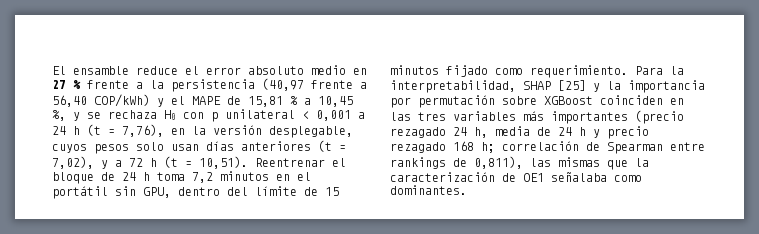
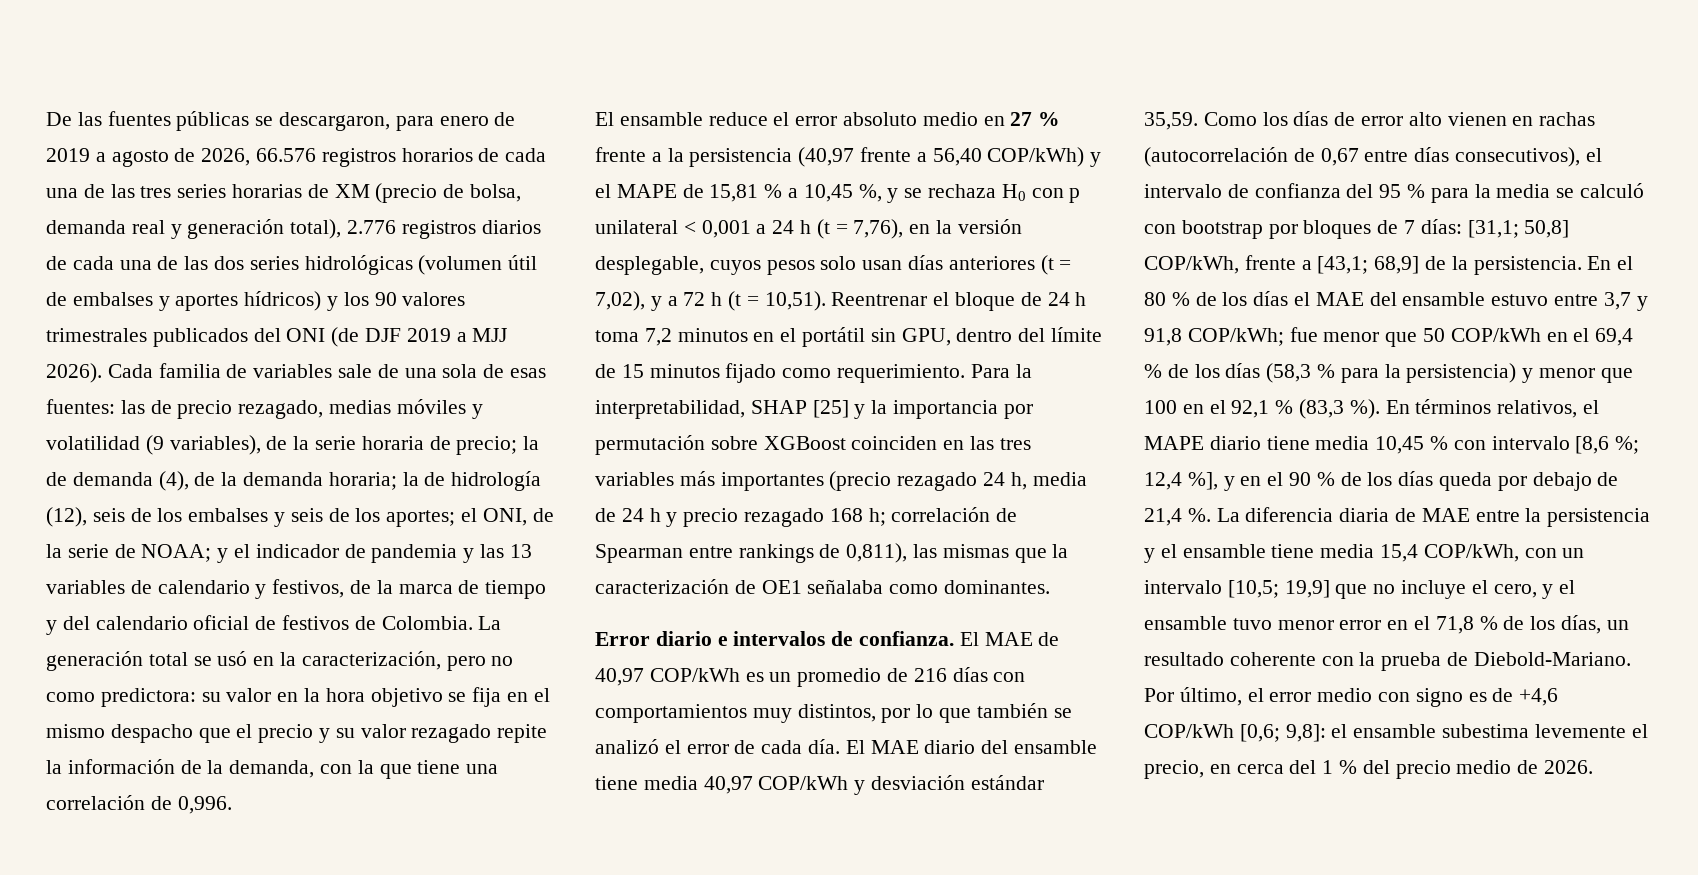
(52, 70) none -> [46,111,516,131] [46,148,547,167] [46,183,522,203] [46,219,541,239] [46,255,538,275] [46,291,466,311] [46,327,508,347] [46,363,547,383] [46,399,483,419] [46,435,540,455] [46,471,542,491] [46,507,554,527] [46,544,532,563] [46,579,547,599] [46,615,502,635] [46,651,514,671] [46,687,550,707] [46,724,548,743] [46,759,499,779] [46,795,232,814] De las fuentes públicas se descargaron, para enero de 2019 a agosto de 2026, 66.576 registros horarios de cada una de las tres series horarias de XM (precio de bolsa, demanda real y generación total), 2.776 registros diarios de cada una de las dos series hidrológicas (volumen útil de embalses y aportes hídricos) y los 90 valores trimestrales publicados del ONI (de DJF 2019 a MJJ 2026). Cada familia de variables sale de una sola de esas fuentes: las de precio rezagado, medias móviles y volatilidad (9 variables), de la serie horaria de precio; la de demanda (4), de la demanda horaria; la de hidrología (12), seis de los embalses y seis de los aportes; el ONI, de la serie de NOAA; y el indicador de pandemia y las 13 variables de calendario y festivos, de la marca de tiempo y del calendario oficial de festivos de Colombia. La generación total se usó en la caracterización, pero no como predictora: su valor en la hora objetivo se fija en el mismo despacho que el precio y su valor rezagado repite la información de la demanda, con la que tiene una correlación de 0,996. //
(467, 190) none -> [595,631,1060,646] [595,667,1026,687] [595,703,1072,723] [595,739,1098,754] [595,775,1044,795] [1144,111,1596,130] [1144,147,1602,167] [1144,183,1645,203] [1144,219,1570,239] [1144,255,1634,275] [1144,291,1648,311] [1144,327,1634,347] [1144,363,1633,383] [1144,399,1600,419] [1144,436,1640,454] [1144,471,1619,491] [1144,507,1651,527] [1144,544,1585,563] [1144,580,1576,599] [1144,615,1629,634] [1144,652,1631,671] [1144,687,1559,707] [1144,724,1648,742] [1144,760,1594,779] // Error diario e intervalos de confianza. El MAE de 40,97 COP/kWh es un promedio de 216 días con comportamientos muy distintos, por lo que también se analizó el error de cada día. El MAE diario del ensamble tiene media 40,97 COP/kWh y desviación estándar 35,59. Como los días de error alto vienen en rachas (autocorrelación de 0,67 entre días consecutivos), el intervalo de confianza del 95 % para la media se calculó con bootstrap por bloques de 7 días: [31,1; 50,8] COP/kWh, frente a [43,1; 68,9] de la persistencia. En el 80 % de los días el MAE del ensamble estuvo entre 3,7 y 91,8 COP/kWh; fue menor que 50 COP/kWh en el 69,4 % de los días (58,3 % para la persistencia) y menor que 100 en el 92,1 % (83,3 %). En términos relativos, el MAPE diario tiene media 10,45 % con intervalo [8,6 %; 12,4 %], y en el 90 % de los días queda por debajo de 21,4 %. La diferencia diaria de MAE entre la persistencia y el ensamble tiene media 15,4 COP/kWh, con un intervalo [10,5; 19,9] que no incluye el cero, y el ensamble tuvo menor error en el 71,8 % de los días, un resultado coherente con la prueba de Diebold-Mariano. Por último, el error medio con signo es de +4,6 COP/kWh [0,6; 9,8]: el ensamble subestima levemente el precio, en cerca del 1 % del precio medio de 2026.

